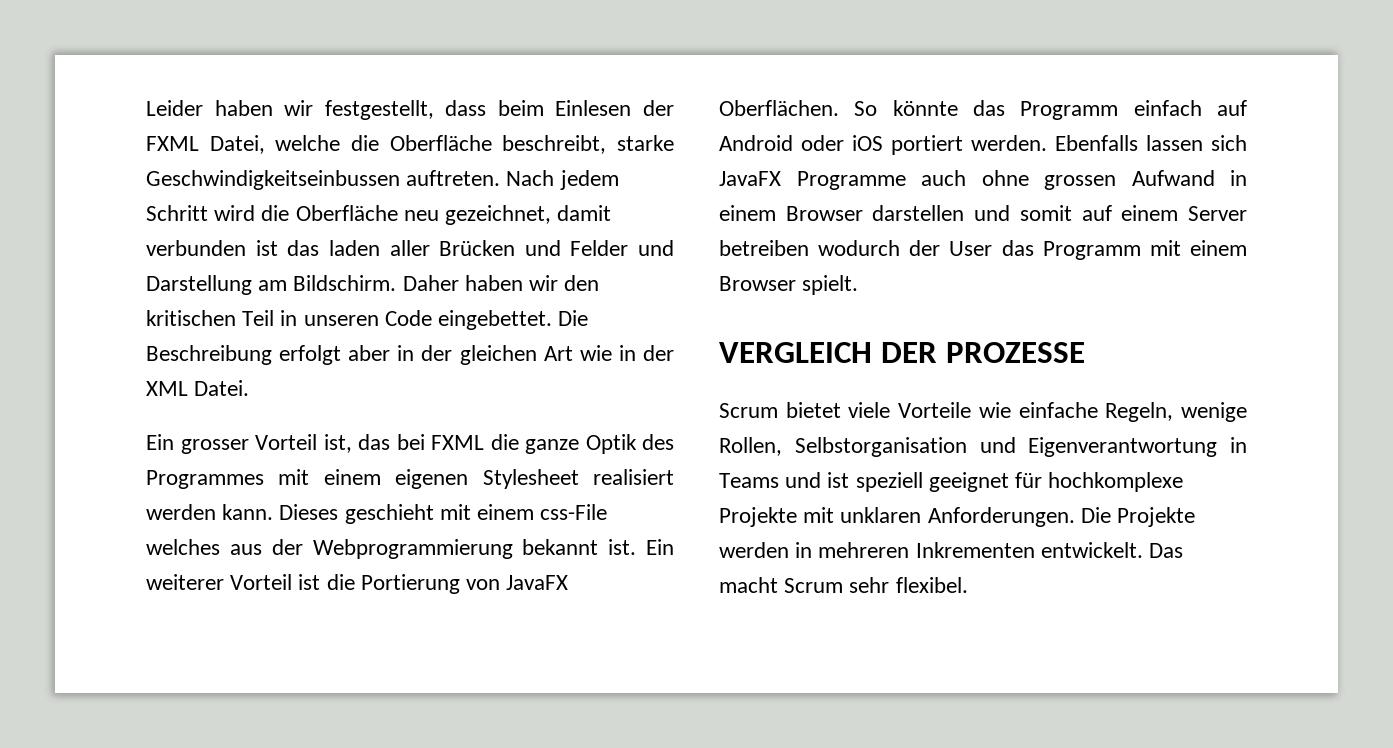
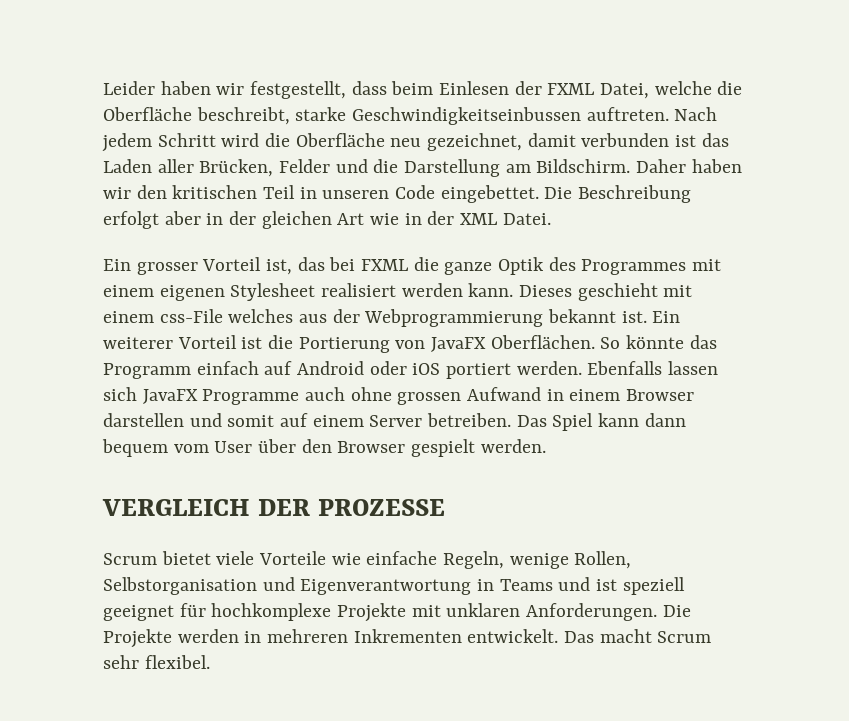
[328,240,561,256] laden aller Brücken und -> [103,159,274,177] Laden aller Brücken,
(674, 248) none -> [373,159,399,173] die
[719,240,1247,260] [719,275,859,295] betreiben wodurch der User das Programm mit einem Browser spielt. -> [427,413,686,431] [102,439,546,457] betreiben. Das Spiel kann dann bequem vom User über den Browser gespielt werden.

